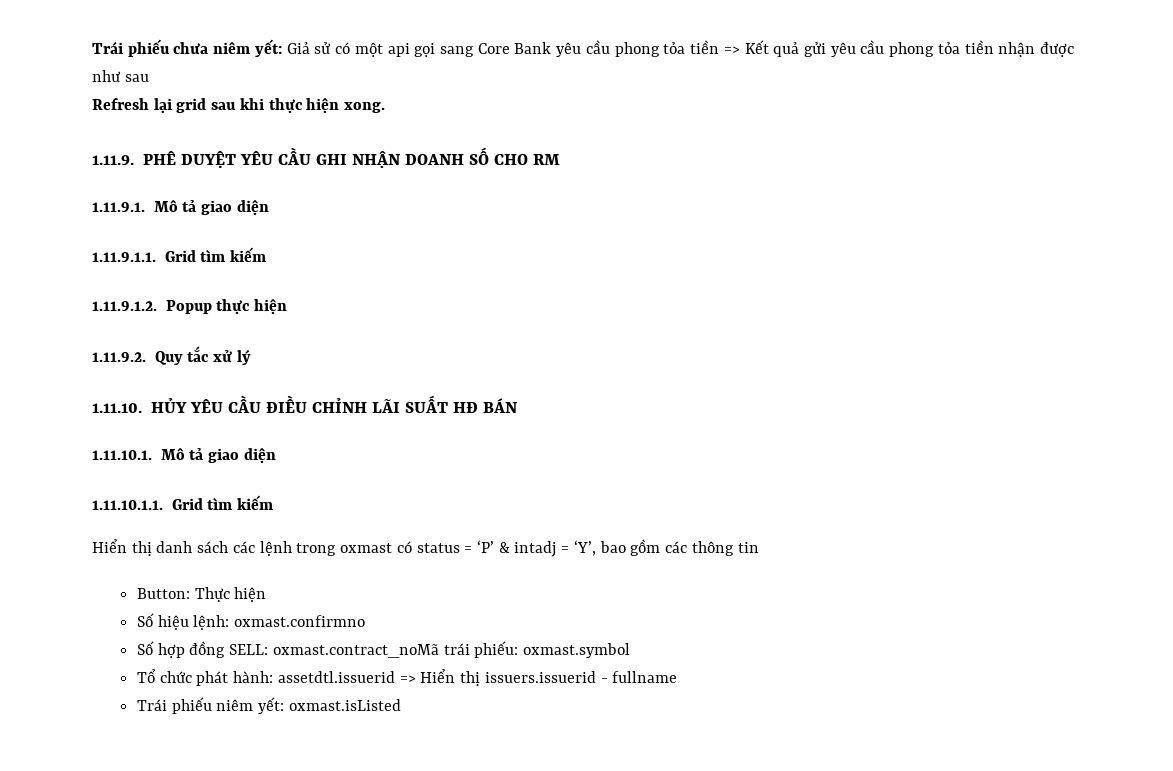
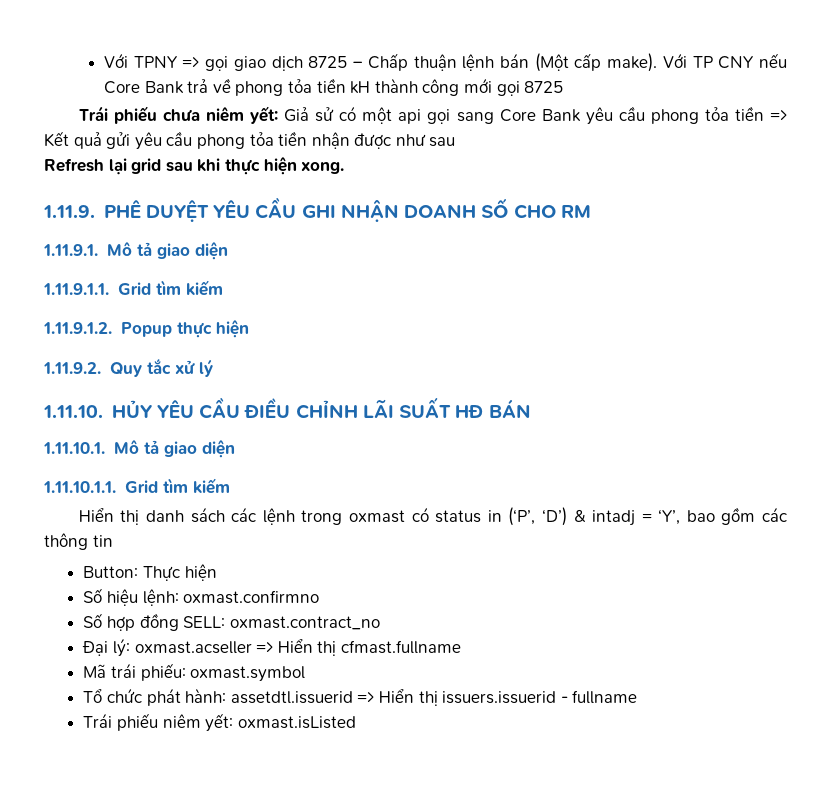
(92, 47) none -> [104,53,787,72] [104,78,564,96] Với TPNY => gọi giao dịch 8725 – Chấp thuận lệnh bán (Một cấp make). Với TP CNY nếu Core Bank trả về phong tỏa tiền kH thành công mới gọi 8725 //
[464,540,494,553] = ‘P’ -> [487,507,567,526] in (‘P’, ‘D’)
[272,644,439,658] oxmast.contract_noMã -> [229,616,380,630] [82,638,461,657] [83,664,107,678] oxmast.contract_no // Đại lý: oxmast.acseller => Hiển thị cfmast.fullname // Mã

